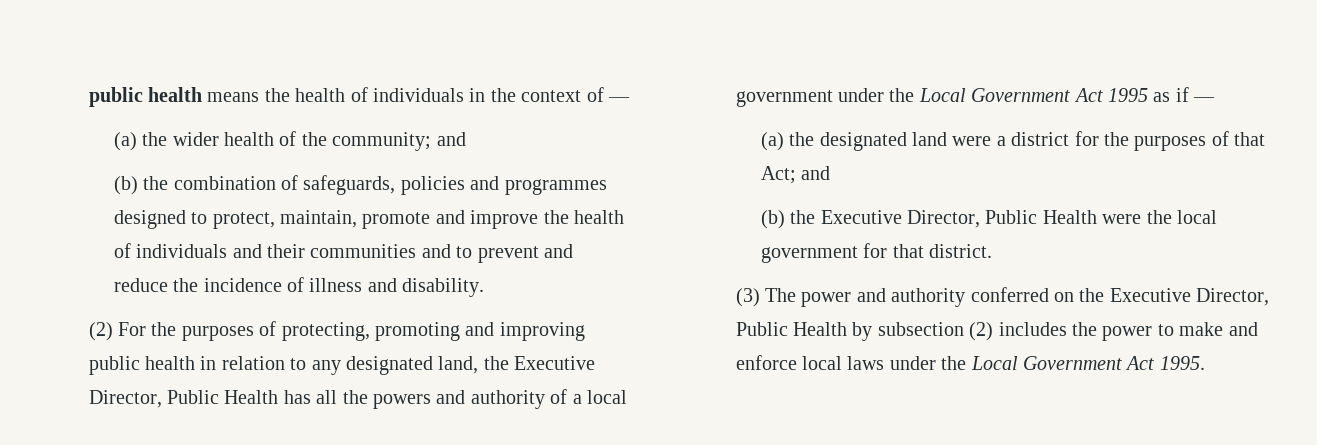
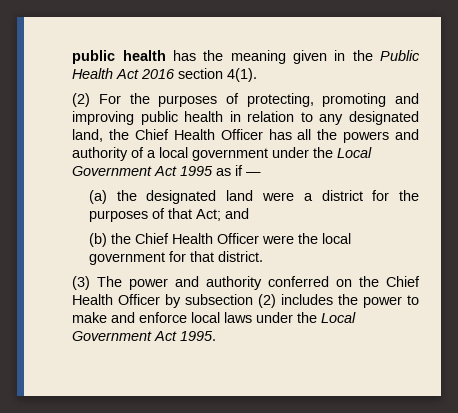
[88,87,630,107] [113,131,466,151] [113,175,607,195] [113,210,624,229] [113,243,573,263] [113,277,485,297] public health means the health of individuals in the context of — // (a) the wider health of the community; and // (b) the combination of safeguards, policies and programmes designed to protect, maintain, promote and improve the health of individuals and their communities and to prevent and reduce the incidence of illness and disability. -> [72,50,420,64] [72,68,258,82] public health has the meaning given in the Public Health Act 2016 section 4(1).
[514,356,596,370] [88,390,279,408] Executive Director, Public Health -> [135,129,263,140] Chief Health Officer
[820,210,1097,228] Executive Director, Public Health -> [134,233,259,244] Chief Health Officer
[1109,288,1270,306] [735,322,847,336] Executive Director, Public Health -> [386,276,420,287] [72,294,161,305] Chief Health Officer

